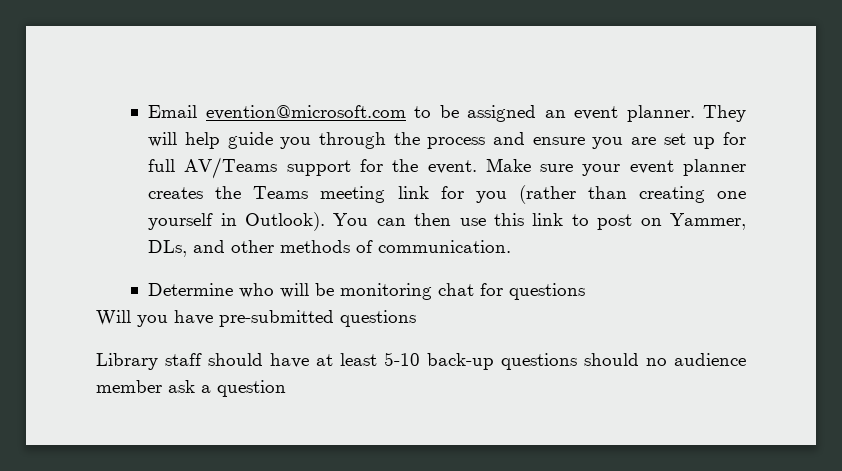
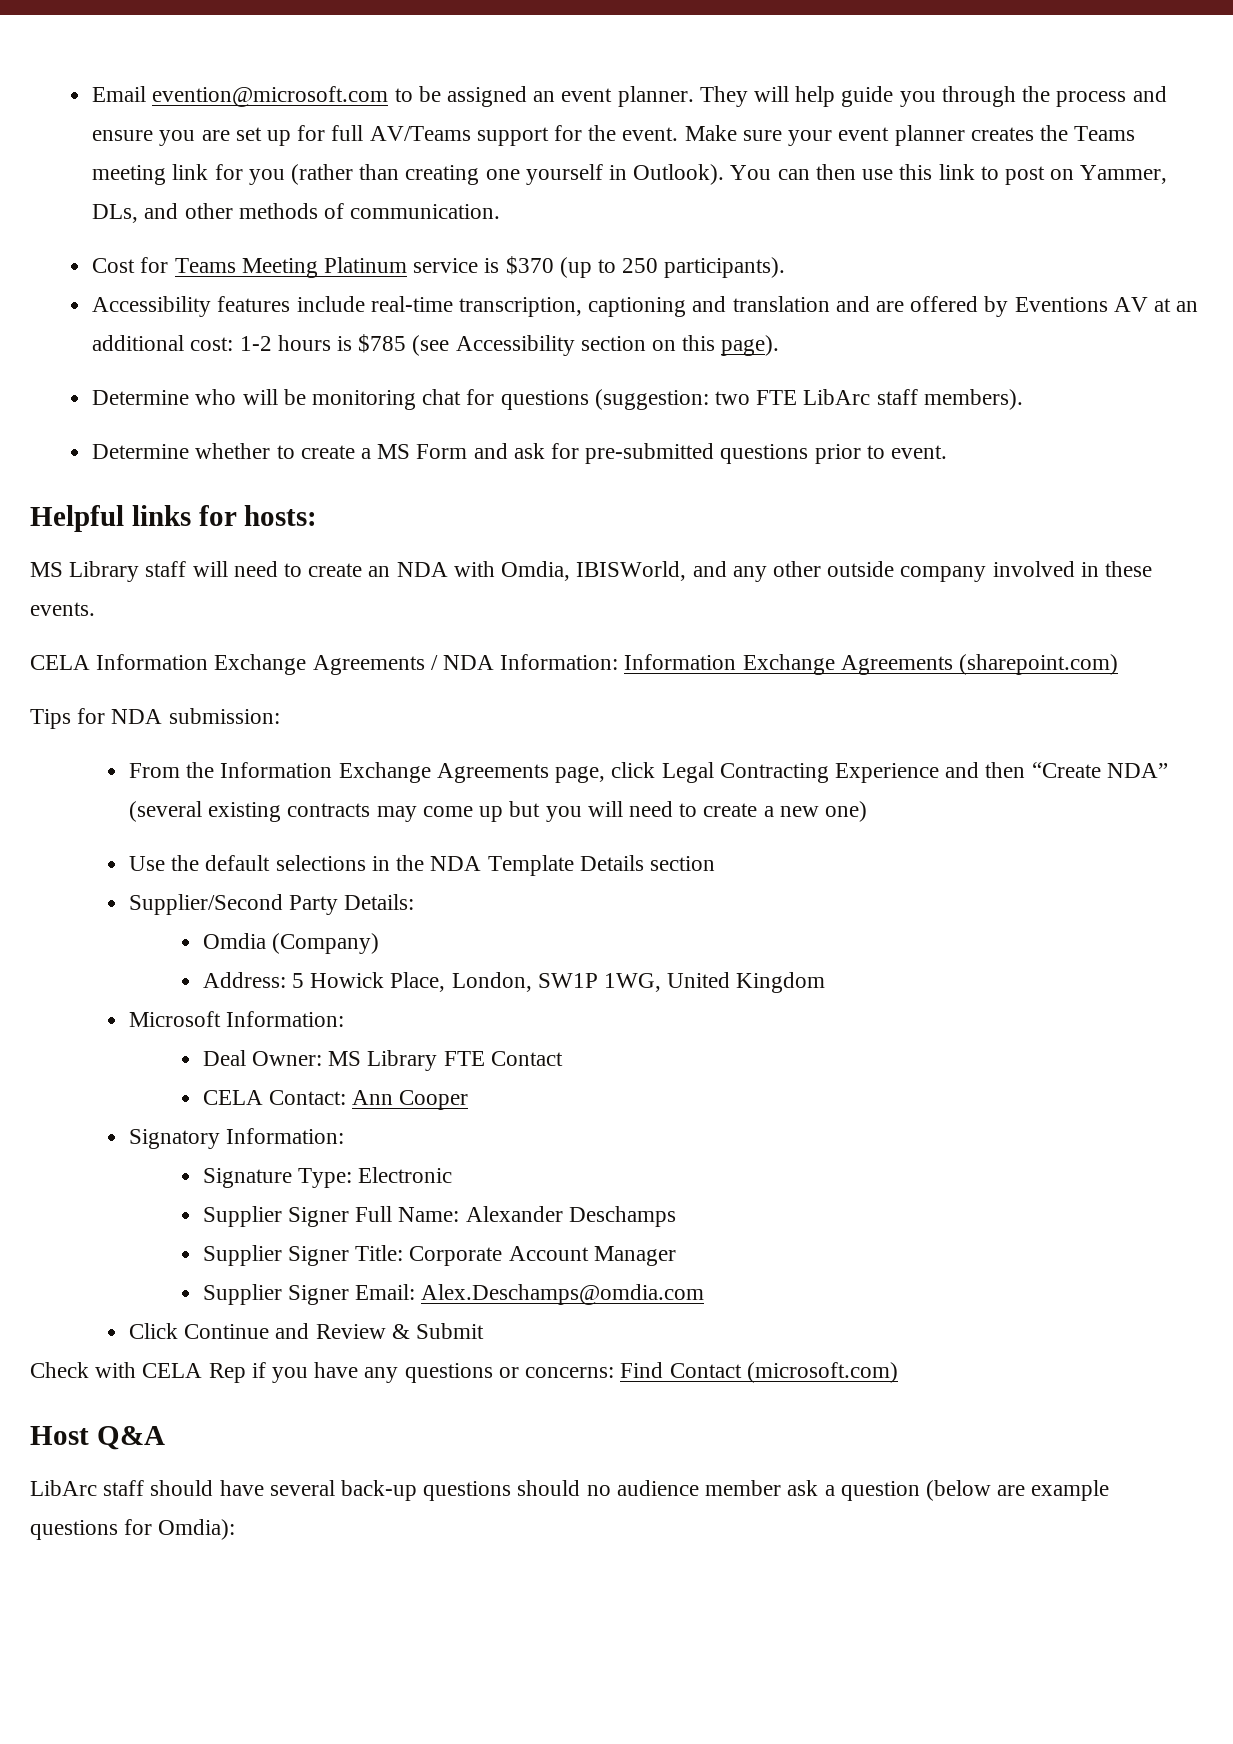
(512, 246) none -> [92,256,786,278] [92,296,1199,317] [92,334,780,356] // Cost for Teams Meeting Platinum service is $370 (up to 250 participants). // Accessibility features include real-time transcription, captioning and translation and are offered by Eventions AV at an additional cost: 1-2 hours is $785 (see Accessibility section on this page).
[96,310,131,326] // Will -> [594,389,1023,410] [92,443,948,464] [30,505,318,532] [30,561,1152,582] [30,602,95,616] [30,654,1119,675] [30,708,280,729] [129,762,1168,783] [129,801,867,822] [129,855,715,876] [129,894,415,915] [202,933,380,954] [202,972,826,993] [129,1011,345,1027] [202,1050,563,1071] [202,1090,469,1110] [129,1128,345,1149] [202,1167,453,1188] [202,1206,676,1227] [202,1245,676,1266] [202,1284,705,1305] [129,1323,485,1339] [30,1362,266,1383] (suggestion: two FTE LibArc staff members). // Determine whether to create a MS Form and ask for pre-submitted questions prior to event. // Helpful links for hosts: // MS Library staff will need to create an NDA with Omdia, IBISWorld, and any other outside company involved in these events. // CELA Information Exchange Agreements / NDA Information: Information Exchange Agreements (sharepoint.com) // Tips for NDA submission: // From the Information Exchange Agreements page, click Legal Contracting Experience and then “Create NDA” (several existing contracts may come up but you will need to create a new one) // Use the default selections in the NDA Template Details section // Supplier/Second Party Details: // Omdia (Company) // Address: 5 Howick Place, London, SW1P 1WG, United Kingdom // Microsoft Information: // Deal Owner: MS Library FTE Contact // CELA Contact: Ann Cooper // Signatory Information: // Signature Type: Electronic // Supplier Signer Full Name: Alexander Deschamps // Supplier Signer Title: Corporate Account Manager // Supplier Signer Email: Alex.Deschamps@omdia.com // Click Continue and Review & Submit // Check with CELA Rep if
[219,310,416,327] [96,352,420,370] pre-submitted questions // Library staff should have at least 5-10 -> [364,1362,898,1383] [30,1426,165,1450] [30,1480,335,1496] any questions or concerns: Find Contact (microsoft.com) // Host Q&A // LibArc staff should have several
(286, 388) none -> [925,1480,1110,1501] [30,1519,236,1540] (below are example questions for Omdia):

